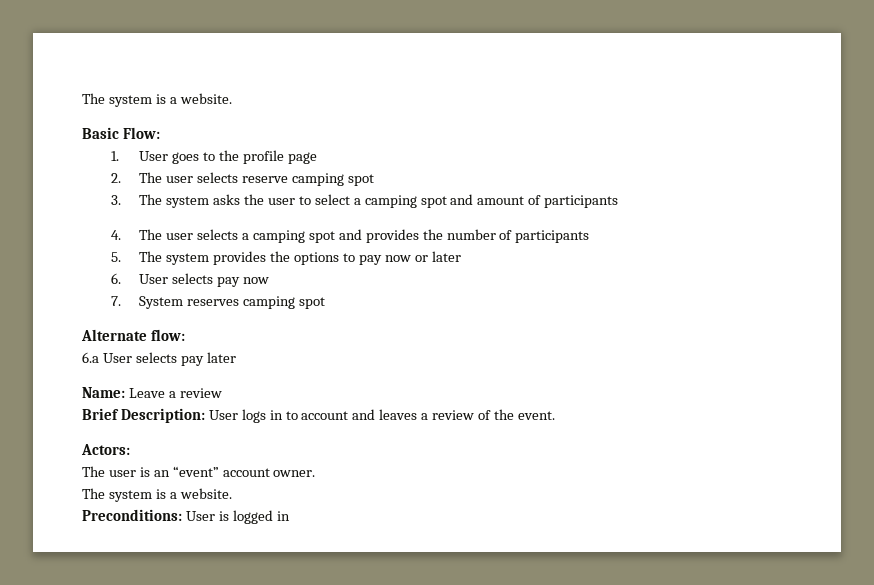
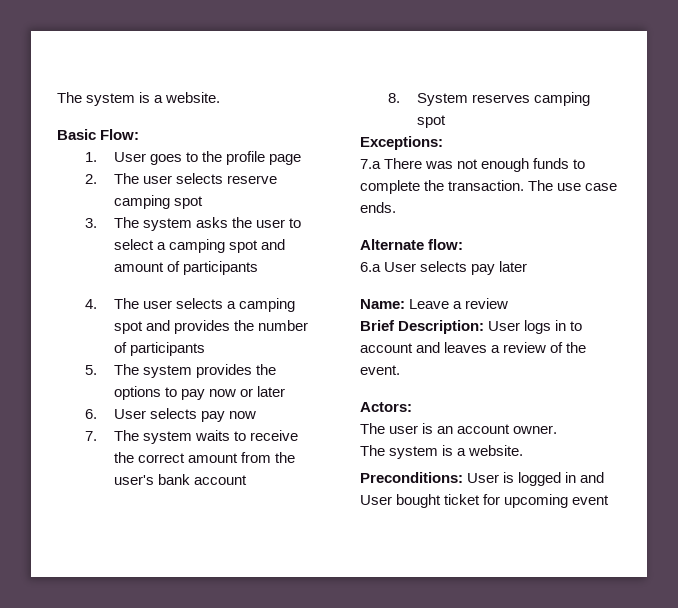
[139,296,326,309] System reserves camping spot -> [113,430,299,444] [113,452,296,463] [113,474,248,485] [388,92,591,106] [416,115,446,128] [360,136,443,150] [360,158,586,172] [360,180,618,194] [360,202,396,213] The system waits to receive the correct amount from the user's bank account // 8. System reserves camping spot // Exceptions: // 7.a There was not enough funds to complete the transaction. The use case ends.
[172,466,219,477] “event” -> (454, 430) none
(290, 516) none -> [580,472,605,483] [360,494,610,508] and User bought ticket for upcoming event

